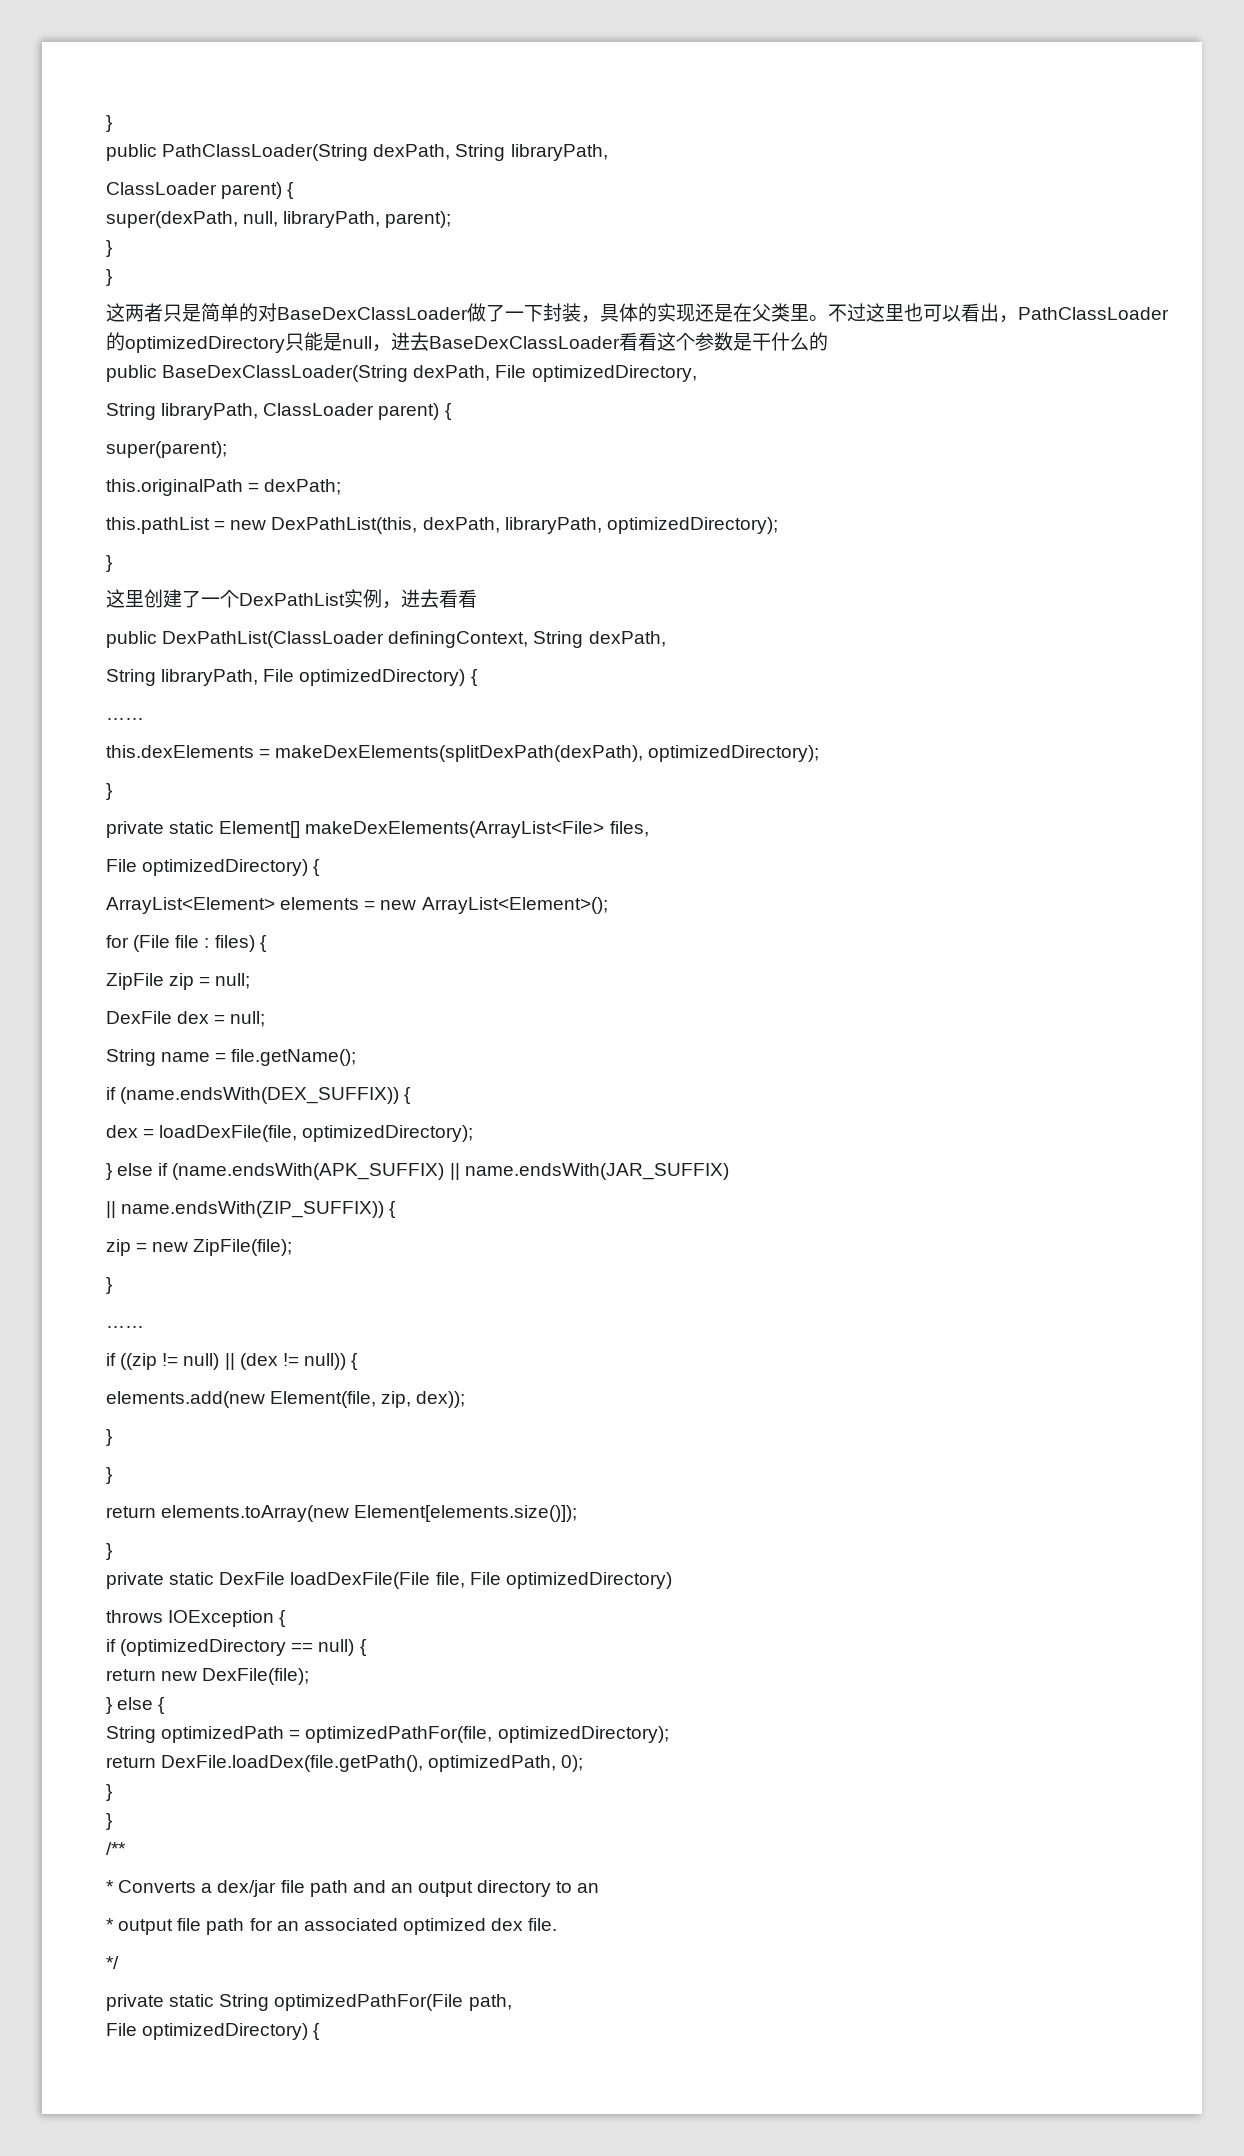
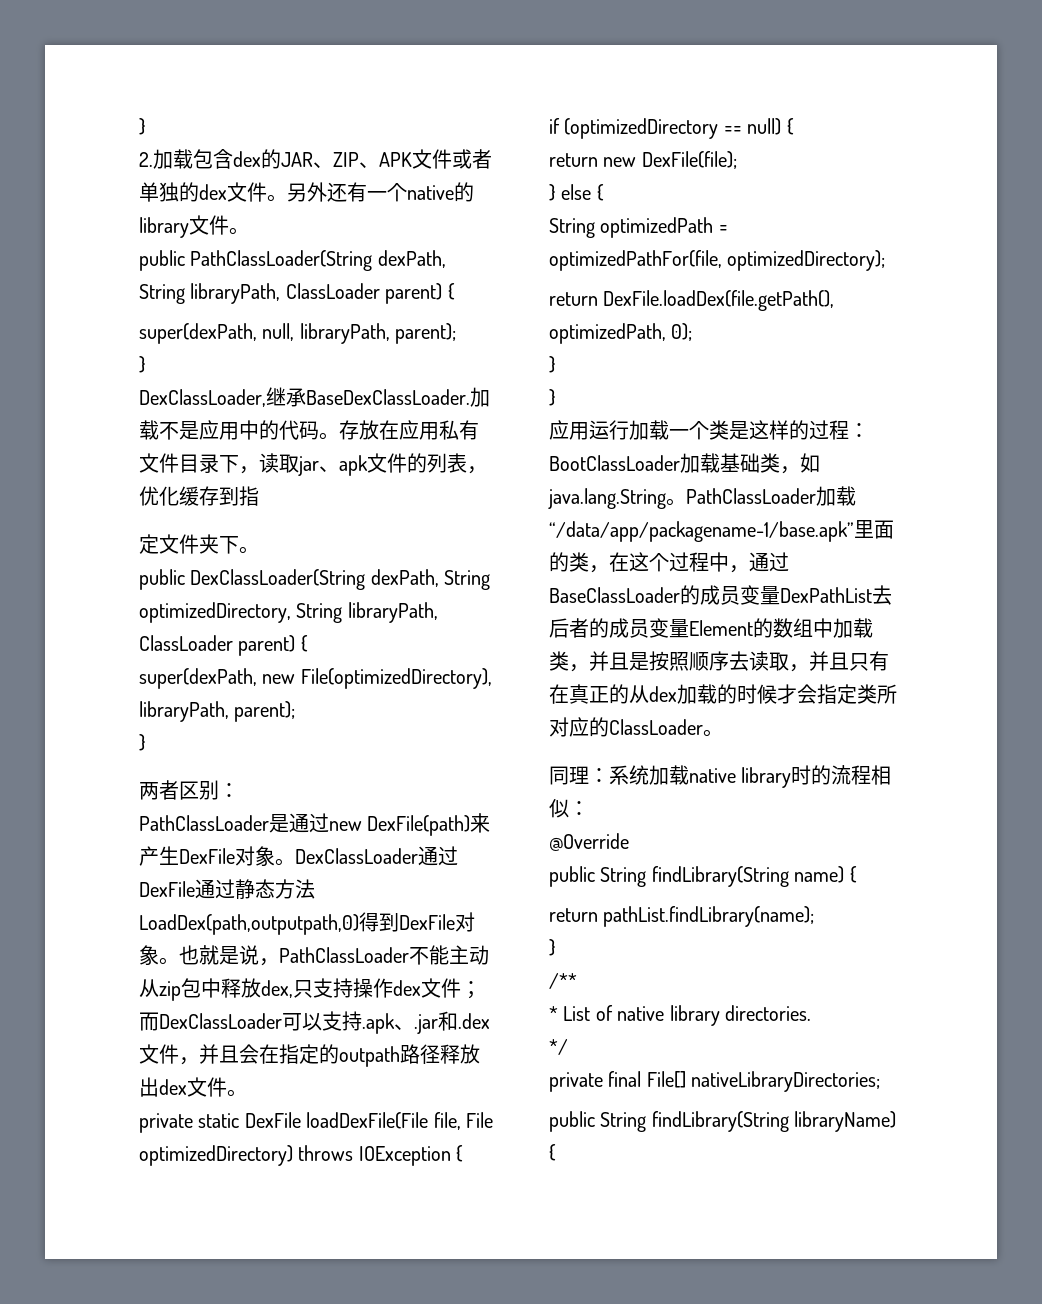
[106,115,112,132] } -> [139,118,146,135] [139,149,492,169] [139,182,474,202] [139,215,249,238] } // 2.加载包含dex的JAR、ZIP、APK文件或者单独的dex文件。另外还有一个native的library文件。
(608, 152) // -> (281, 293) none
[106,269,112,286] [106,303,1169,323] [106,332,828,353] [106,365,527,382] } // 这两者只是简单的对BaseDexClassLoader做了一下封装，具体的实现还是在父类里。不过这里也可以看出，PathClassLoader的optimizedDirectory只能是null，进去BaseDexClassLoader看看这个参数是干什么的 // public BaseDexClassLoader(String dexPath, File -> [139,387,490,407] [139,420,479,440] [139,453,487,476] [139,486,259,506] [139,534,259,554] [139,569,491,590] DexClassLoader,继承BaseDexClassLoader.加载不是应用中的代码。存放在应用私有文件目录下，读取jar、apk文件的列表，优化缓存到指 // 定文件夹下。 // public DexClassLoader(String dexPath, String
[106,403,452,420] [106,441,227,458] [106,479,342,496] [106,517,778,534] [106,555,112,572] [106,589,477,609] [106,631,666,648] [106,669,478,686] [106,718,144,720] [106,745,820,762] [106,783,112,800] [106,821,649,838] [106,859,321,876] [106,897,608,914] [106,935,267,952] [106,973,251,990] [106,1011,266,1027] [106,1049,357,1066] [106,1087,412,1104] [106,1125,474,1142] [106,1163,729,1180] [106,1201,397,1218] [106,1239,293,1256] [106,1277,112,1294] [106,1326,144,1328] [106,1353,359,1370] [106,1391,466,1408] [106,1429,112,1446] [106,1467,112,1484] [106,1505,578,1522] [106,1543,112,1560] // String libraryPath, ClassLoader parent) { // super(parent); // this.originalPath = dexPath; // this.pathList = new DexPathList(this, dexPath, libraryPath, optimizedDirectory); // } // 这里创建了一个DexPathList实例，进去看看 // public DexPathList(ClassLoader definingContext, String dexPath, // String libraryPath, File optimizedDirectory) { // …… // this.dexElements = makeDexElements(splitDexPath(dexPath), optimizedDirectory); // } // private static Element[] makeDexElements(ArrayList<File> files, // File optimizedDirectory) { // ArrayList<Element> elements = new ArrayList<Element>(); // for (File file : files) { // ZipFile zip = null; // DexFile dex = null; // String name = file.getName(); // if (name.endsWith(DEX_SUFFIX)) { // dex = loadDexFile(file, optimizedDirectory); // } else if (name.endsWith(APK_SUFFIX) || name.endsWith(JAR_SUFFIX) // || name.endsWith(ZIP_SUFFIX)) { // zip = new ZipFile(file); // } // …… // if ((zip != null) || (dex != null)) { // elements.add(new Element(file, zip, dex)); // } // } // return elements.toArray(new Element[elements.size()]); // } -> [296,602,438,623] [139,635,308,656] [139,668,492,689] [139,701,296,722] [139,734,146,751] [139,780,239,800] [139,813,491,836] [139,846,458,866] [139,879,315,899] [139,912,475,935] [139,945,489,966] [139,978,481,1001] [139,1011,490,1034] [139,1044,480,1067] [139,1077,247,1097] String libraryPath, ClassLoader parent) { // super(dexPath, new File(optimizedDirectory), libraryPath, parent); // } // 两者区别： // PathClassLoader是通过new DexFile(path)来产生DexFile对象。DexClassLoader通过DexFile通过静态方法LoadDex(path,outputpath,0)得到DexFile对象。也就是说，PathClassLoader不能主动从zip包中释放dex,只支持操作dex文件；而DexClassLoader可以支持.apk、.jar和.dex文件，并且会在指定的outpath路径释放出dex文件。
(672, 1580) // -> (293, 1155) none
[106,1842,126,1855] [106,1880,600,1897] [106,1918,558,1935] [106,1956,119,1969] [106,1994,512,2011] [106,2023,309,2040] /** // * Converts a dex/jar file path and an output directory to an // * output file path for an associated optimized dex file. // */ // private static String optimizedPathFor(File path, // File optimizedDirectory) -> [549,420,869,440] [549,453,820,474] [548,486,856,509] [549,520,894,542] [549,552,789,573] [549,585,892,605] [549,618,873,638] [549,651,889,672] [549,684,897,704] [549,717,723,737] [549,765,892,788] [549,799,589,818] [549,833,629,851] [549,866,857,887] [549,906,815,927] [549,939,556,956] [549,973,577,989] [549,1005,811,1026] [549,1039,568,1055] [549,1071,881,1092] [549,1111,897,1132] 应用运行加载一个类是这样的过程：BootClassLoader加载基础类，如java.lang.String。PathClassLoader加载“/data/app/packagename-1/base.apk”里面的类，在这个过程中，通过BaseClassLoader的成员变量DexPathList去后者的成员变量Element的数组中加载类，并且是按照顺序去读取，并且只有在真正的从dex加载的时候才会指定类所对应的ClassLoader。 // 同理：系统加载native library时的流程相似： // @Override // public String findLibrary(String name) { // return pathList.findLibrary(name); // } // /** // * List of native library directories. // */ // private final File[] nativeLibraryDirectories; // public String findLibrary(String libraryName)

